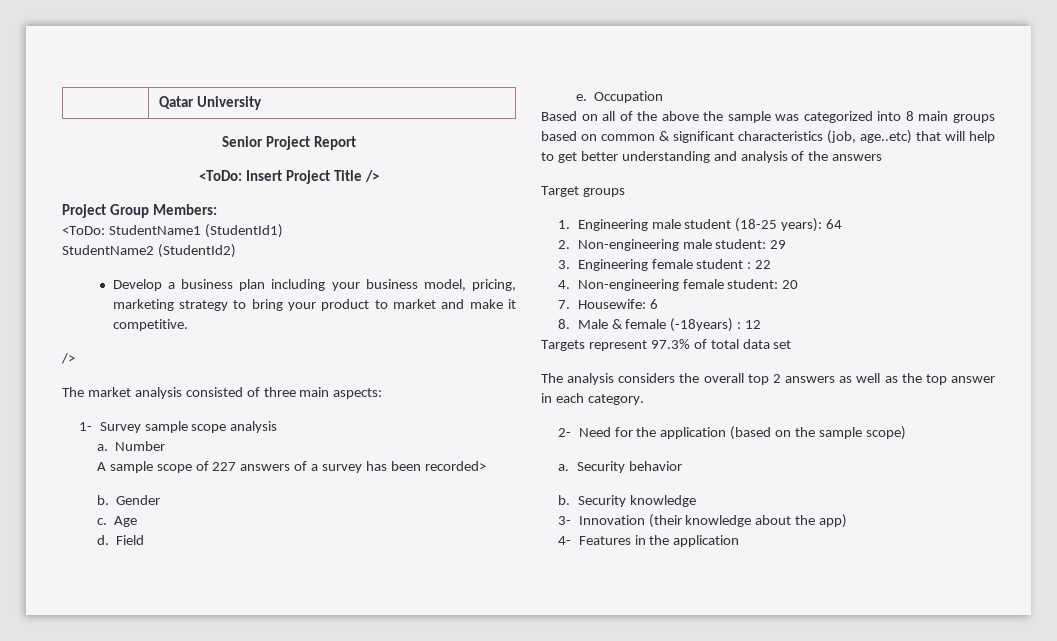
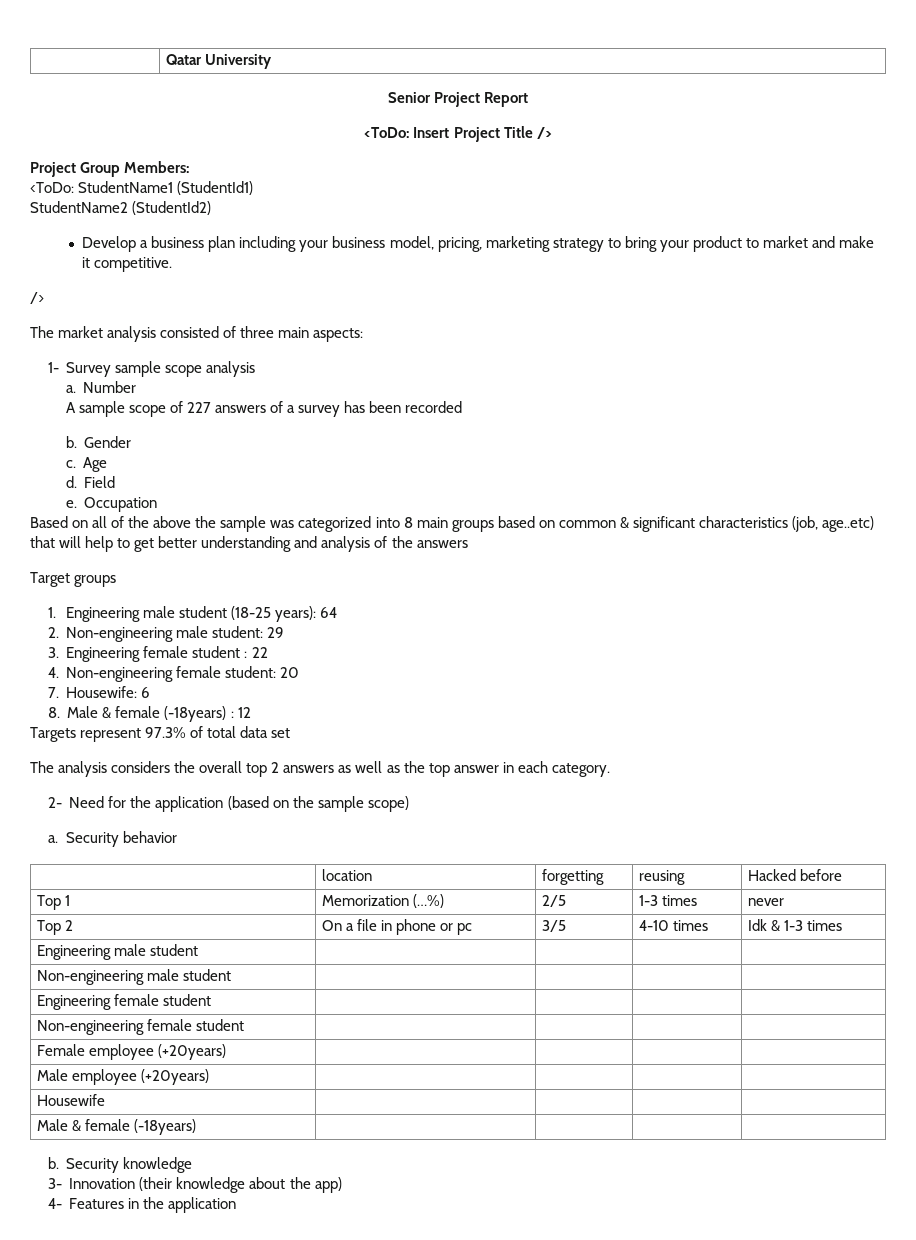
[424,461,486,471] recorded> -> [405,401,463,413] recorded
(682, 466) none -> [322,869,373,881] [542,869,605,885] [639,870,686,885] [748,869,843,881] [37,895,71,910] [322,894,445,908] [542,895,567,907] [639,895,698,906] [748,898,785,906] [37,920,74,935] [322,919,473,935] [542,920,567,932] [639,920,709,931] [748,919,843,932] [37,944,199,960] [37,969,232,985] [37,994,212,1010] [37,1019,245,1035] [37,1044,227,1060] [37,1069,210,1085] [37,1094,106,1106] [37,1119,197,1135] // | location | forgetting | reusing | Hacked before // Top 1 | Memorization (…%) | 2/5 | 1-3 times | never // Top 2 | On a file in phone or pc | 3/5 | 4-10 times | Idk & 1-3 times // Engineering male student | | | | // Non-engineering male student | | | | // Engineering female student | | | | // Non-engineering female student | | | | // Female employee (+20years) | | | | // Male employee (+20years) | | | | // Housewife | | | | // Male & female (-18years) | | | |

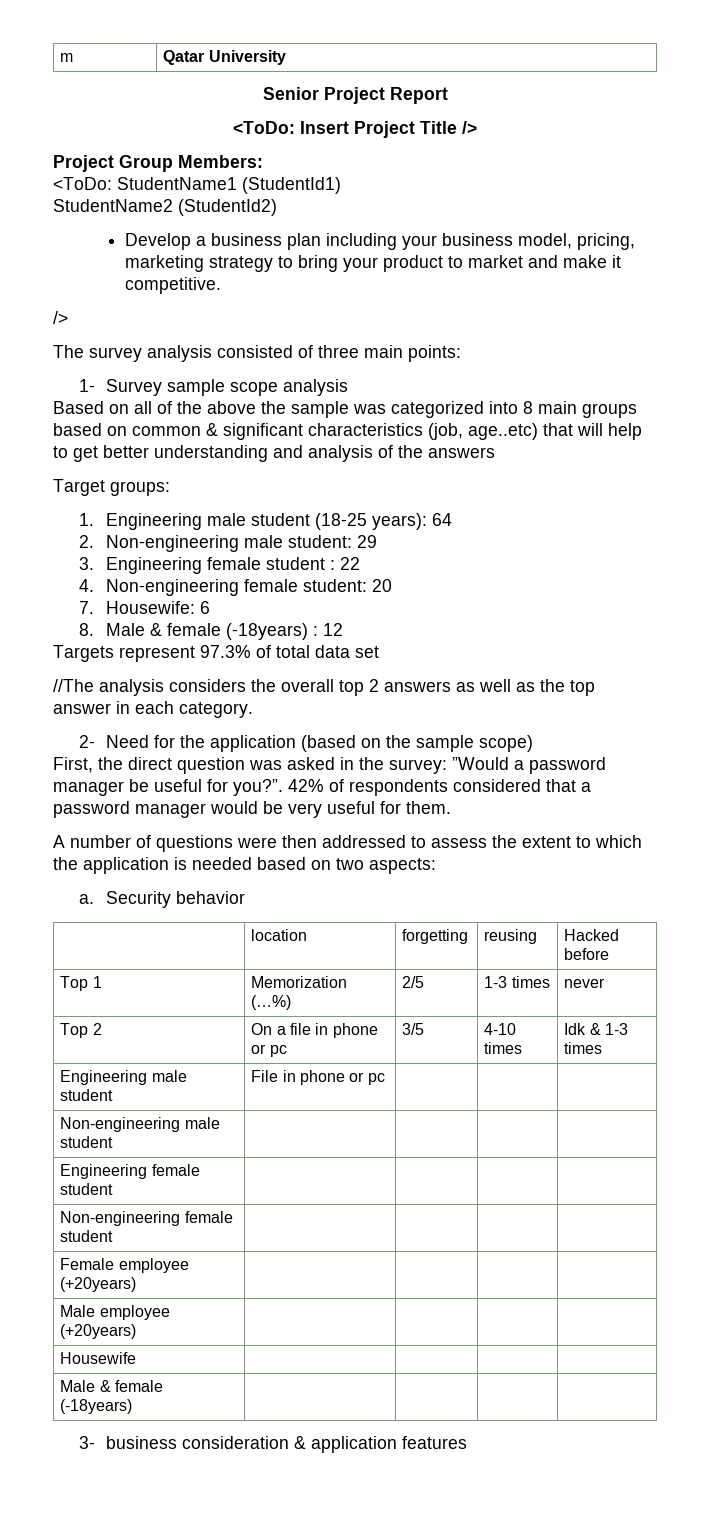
(166, 59) none -> [60,53,74,62] m
[58,326,104,338] market -> [89,347,142,362] survey
[313,328,364,342] aspects: -> [408,345,461,362] points:
[65,381,137,393] [65,401,463,417] [65,436,132,448] [65,457,108,472] [65,476,116,488] [65,497,158,512] // a. Number // A sample scope of 227 answers of a survey has been recorded // b. Gender // c. Age // d. Field // e. Occupation -> (348, 387) none
[74,575,117,587] groups -> [110,481,170,496] groups:
[30,761,54,773] The -> [53,679,94,692] //The
(409, 804) none -> [53,757,606,774] [53,779,591,796] [53,801,451,818] [53,835,642,852] [53,857,436,874] // First, the direct question was asked in the survey: ”Would a password manager be useful for you?”. 42% of respondents considered that a password manager would be very useful for them. // A number of questions were then addressed to assess the extent to which the application is needed based on two aspects:
(199, 950) none -> [251,1070,385,1085] File in phone or pc
[47,1157,193,1173] [47,1177,342,1193] [47,1197,237,1213] b. Security knowledge // 3- Innovation (their knowledge about the app) // 4- Features in the application -> [79,1436,467,1453] 3- business consideration & application features

